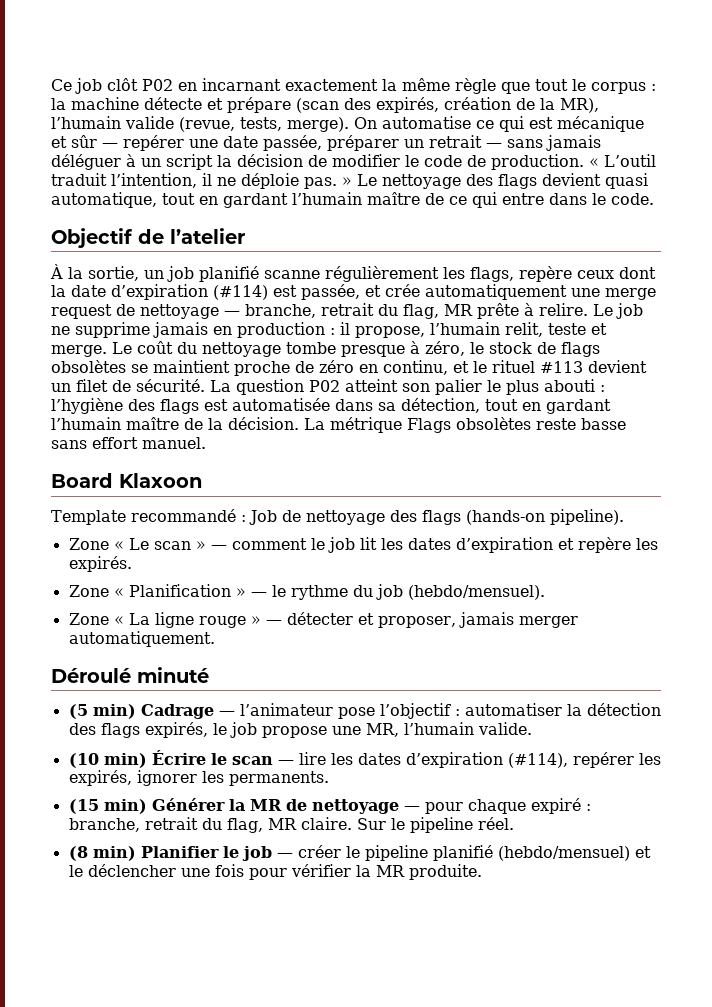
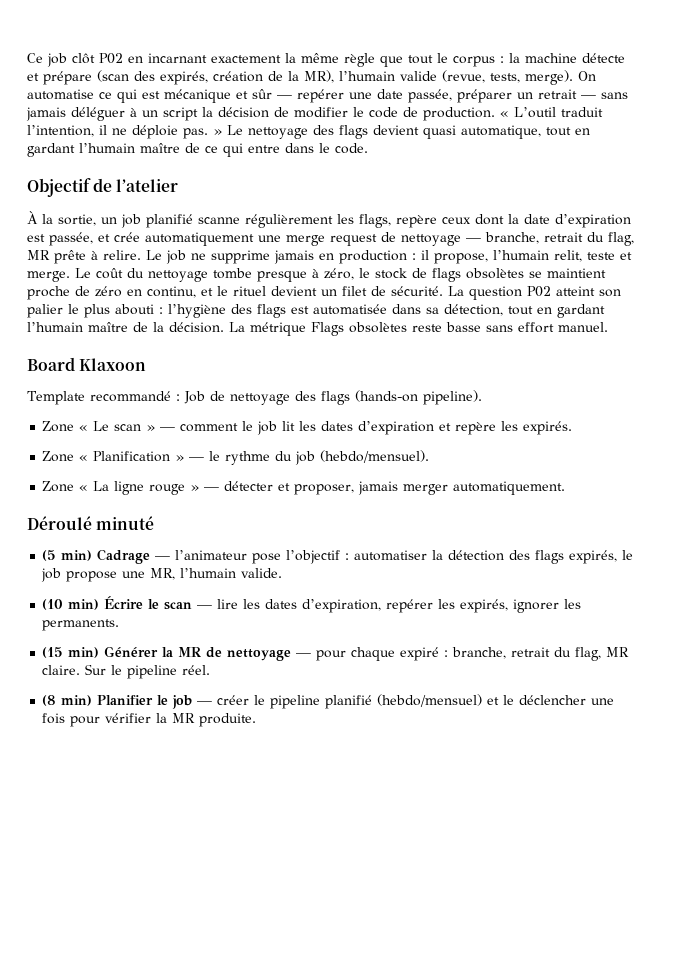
[213,285,268,300] (#114) -> (631, 221) none
[540,361,583,373] #113 -> (266, 291) none
[405,752,568,768] d’expiration (#114), -> [302,599,382,613] d’expiration,

